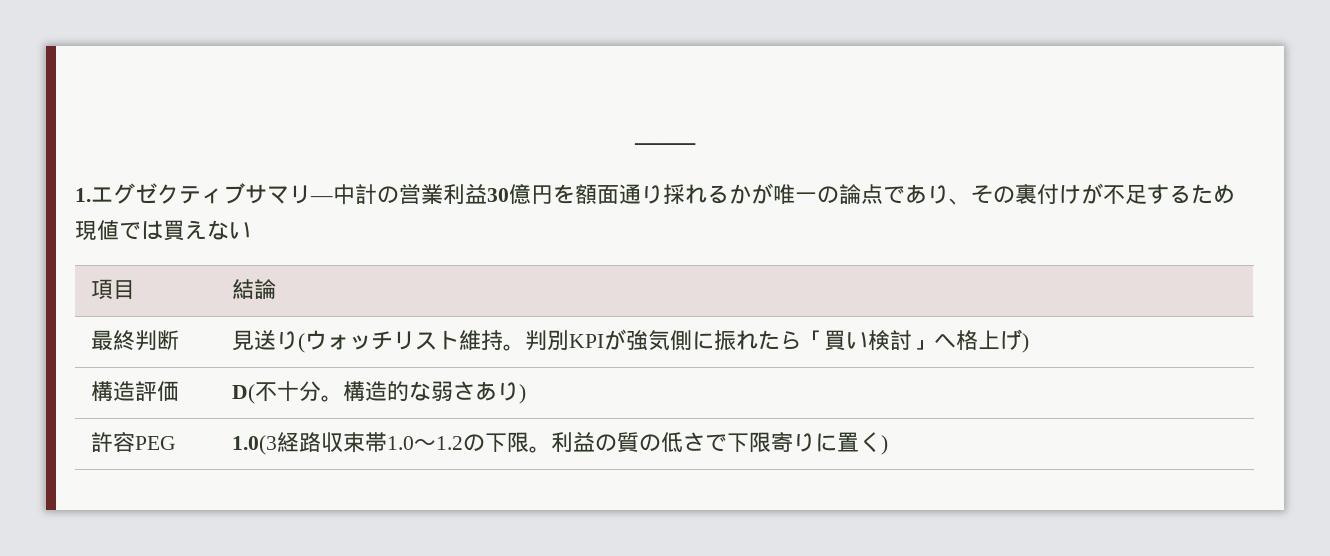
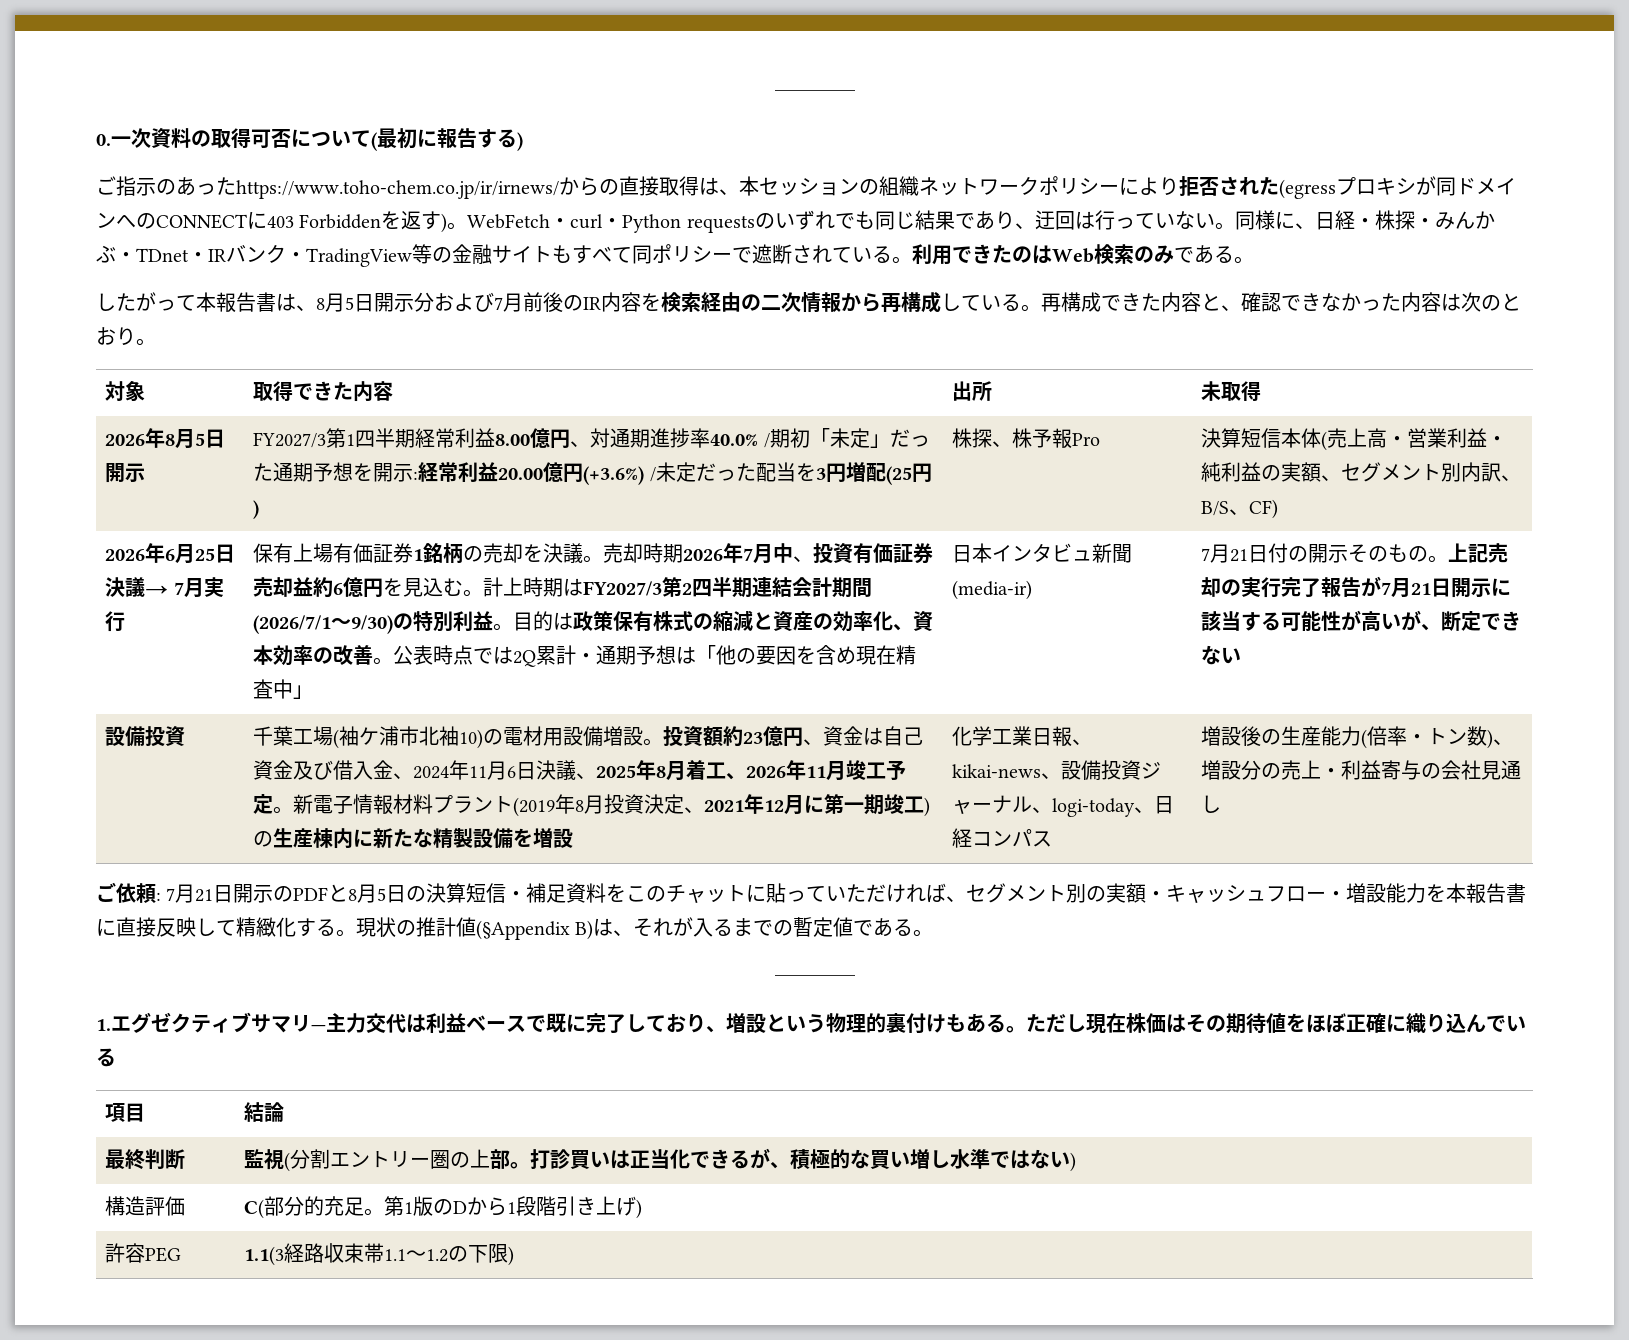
[634,143,696,151] ──── -> [774,90,855,98] [96,128,523,151] [96,176,1516,199] [96,210,1495,233] [96,244,1254,267] [96,291,1521,313] [96,327,156,346] [105,380,146,401] [253,381,394,402] [952,381,993,401] [1201,381,1262,401] [105,428,226,449] [105,463,146,483] [253,428,930,448] [253,462,932,485] [253,500,260,519] [952,428,1101,449] [1201,428,1508,451] [1201,462,1522,482] [1201,499,1279,519] [105,543,236,564] [105,577,224,598] [105,611,126,632] [253,543,934,564] [253,576,873,598] [253,610,934,634] [253,645,917,667] [253,679,314,699] [952,543,1133,563] [952,580,1033,600] [1201,543,1509,563] [1201,576,1512,598] [1201,610,1522,631] [1201,645,1242,665] [105,726,186,747] [253,726,924,749] [253,760,907,781] [253,794,931,817] [253,828,574,849] [952,726,1093,747] [952,760,1162,781] [952,795,1175,817] [952,828,1053,848] [1201,726,1514,749] [1201,760,1522,780] [1201,795,1222,813] [96,882,1527,904] [96,917,934,940] [774,975,855,983] ──── // 0.一次資料の取得可否について(最初に報告する) // ご指示のあったhttps://www.toho-chem.co.jp/ir/irnews/からの直接取得は、本セッションの組織ネットワークポリシーにより拒否された(egressプロキシが同ドメインへのCONNECTに403 Forbiddenを返す)。WebFetch・curl・Python requestsのいずれでも同じ結果であり、迂回は行っていない。同様に、日経・株探・みんかぶ・TDnet・IRバンク・TradingView等の金融サイトもすべて同ポリシーで遮断されている。利用できたのはWeb検索のみである。 // したがって本報告書は、8月5日開示分および7月前後のIR内容を検索経由の二次情報から再構成している。再構成できた内容と、確認できなかった内容は次のとおり。 // 対象 | 取得できた内容 | 出所 | 未取得 // 2026年8月5日開示 | FY2027/3第1四半期経常利益8.00億円、対通期進捗率40.0% /期初「未定」だった通期予想を開示:経常利益20.00億円(+3.6%) /未定だった配当を3円増配(25円) | 株探、株予報Pro | 決算短信本体(売上高・営業利益・純利益の実額、セグメント別内訳、B/S、CF) // 2026年6月25日決議→ 7月実行 | 保有上場有価証券1銘柄の売却を決議。売却時期2026年7月中、投資有価証券売却益約6億円を見込む。計上時期はFY2027/3第2四半期連結会計期間(2026/7/1〜9/30)の特別利益。目的は政策保有株式の縮減と資産の効率化、資本効率の改善。公表時点では2Q累計・通期予想は「他の要因を含め現在精査中」 | 日本インタビュ新聞(media-ir) | 7月21日付の開示そのもの。上記売却の実行完了報告が7月21日開示に該当する可能性が高いが、断定できない // 設備投資 | 千葉工場(袖ケ浦市北袖10)の電材用設備増設。投資額約23億円、資金は自己資金及び借入金、2024年11月6日決議、2025年8月着工、2026年11月竣工予定。新電子情報材料プラント(2019年8月投資決定、2021年12月に第一期竣工)の生産棟内に新たな精製設備を増設 | 化学工業日報、kikai-news、設備投資ジャーナル、logi-today、日経コンパス | 増設後の生産能力(倍率・トン数)、増設分の売上・利益寄与の会社見通し // ご依頼: 7月21日開示のPDFと8月5日の決算短信・補足資料をこのチャットに貼っていただければ、セグメント別の実額・キャッシュフロー・増設能力を本報告書に直接反映して精緻化する。現状の推計値(§Appendix B)は、それが入るまでの暫定値である。 // ────
[333,183,1235,205] [75,220,251,241] 中計の営業利益30億円を額面通り採れるかが唯一の論点であり、その裏付けが不足するため現値では買えない -> [326,1013,1526,1034] [96,1048,116,1067] 主力交代は利益ベースで既に完了しており、増設という物理的裏付けもある。ただし現在株価はその期待値をほぼ正確に織り込んでいる
[231,329,1029,353] [90,381,179,402] [231,381,519,404] 見送り(ウォッチリスト維持。判別KPIが強気側に振れたら「買い検討」へ格上げ) // 構造評価 | D(不十分。構造的な弱さあり -> [244,1148,1077,1172] [105,1196,186,1216] [244,1196,637,1219] 監視(分割エントリー圏の上部。打診買いは正当化できるが、積極的な買い増し水準ではない) // 構造評価 | C(部分的充足。第1版のDから1段階引き上げ
[231,435,277,455] 1.0(3 -> [244,1246,285,1266] 1.1(3
[386,436,414,450] 1.0 -> [384,1249,407,1261] 1.1
[528,431,881,453] 。利益の質の低さで下限寄りに置く -> (509, 1253) none

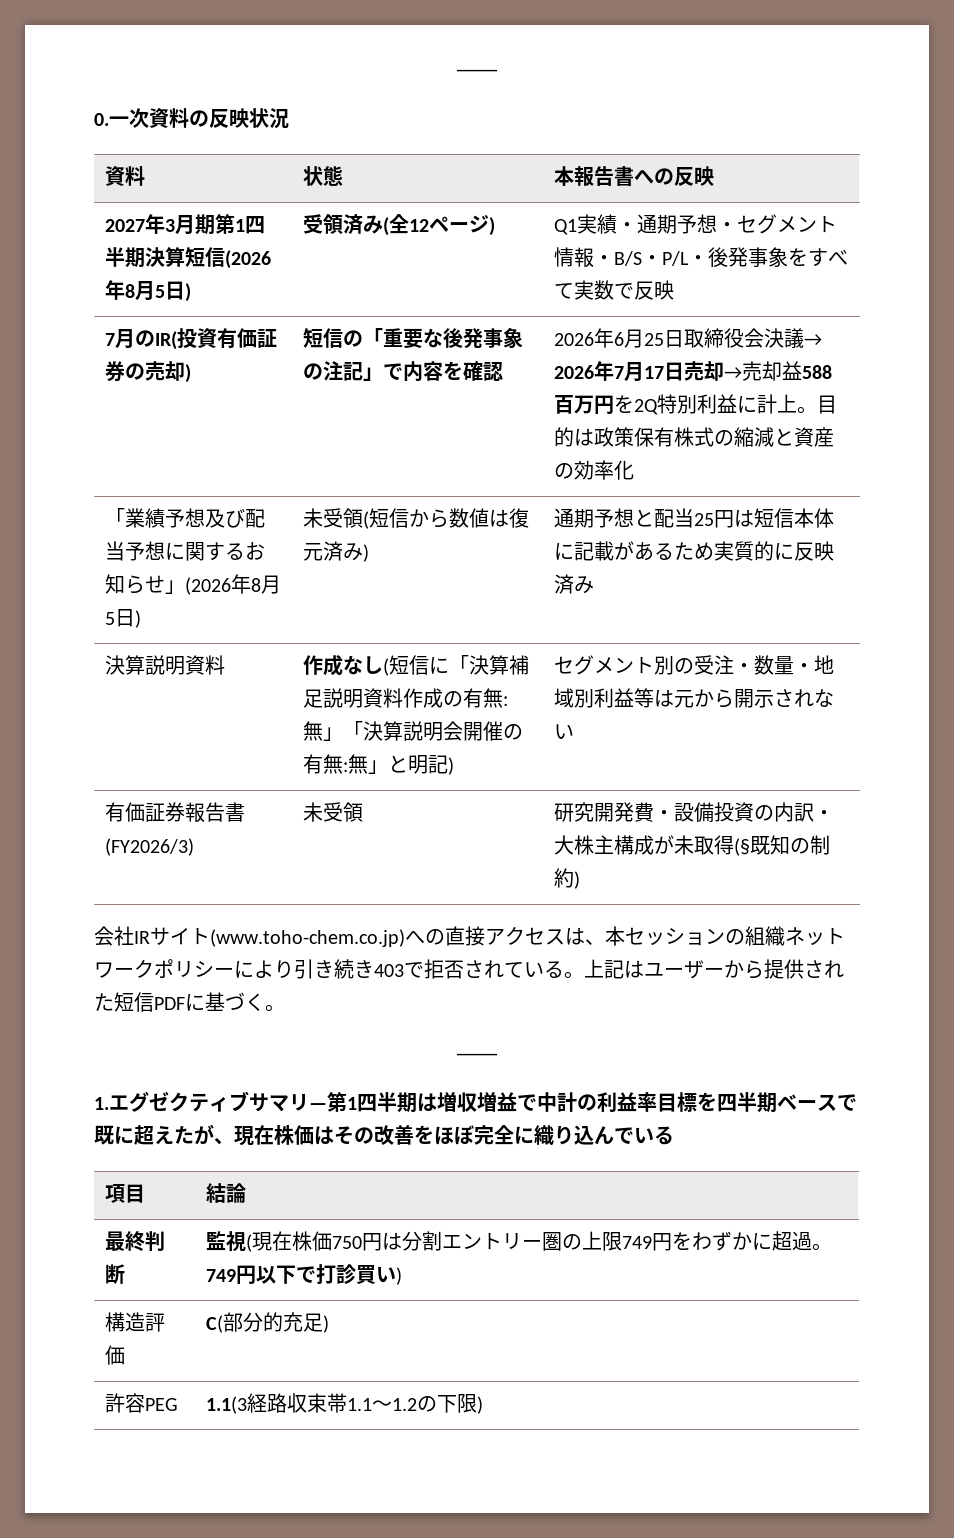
[211,128,523,151] [96,176,699,199] 取得可否について(最初に報告する) // ご指示のあったhttps://www.toho-chem.co.jp/ir/irnews/からの直接取得 -> [209,108,289,129] [105,166,146,186] [303,166,344,186] [554,166,715,187] [105,214,266,235] [105,247,272,269] [105,280,192,302] [303,214,496,236] [554,214,838,235] [554,247,849,268] [554,280,675,300] [105,328,278,350] [105,361,192,383] [303,327,524,349] [303,361,504,382] [554,328,823,348] [554,361,833,382] [554,394,838,415] [554,427,835,447] [554,460,635,480] [105,508,266,528] [105,541,266,561] [105,574,282,595] [105,609,142,628] [303,508,530,529] [303,541,370,562] [554,508,835,528] [554,541,835,561] [554,574,595,594] [105,655,226,675] [303,654,530,676] [303,688,509,708] [303,721,524,741] [303,754,455,775] [554,655,835,675] [554,688,835,708] [554,724,575,739] [105,802,246,823] [105,838,195,856] [303,802,364,822] [554,802,835,823] [554,835,831,856] [554,868,581,889] [94,926,565,947] 反映状況 // 資料 | 状態 | 本報告書への反映 // 2027年3月期第1四半期決算短信(2026年8月5日) | 受領済み(全12ページ) | Q1実績・通期予想・セグメント情報・B/S・P/L・後発事象をすべて実数で反映 // 7月のIR(投資有価証券の売却) | 短信の「重要な後発事象の注記」で内容を確認 | 2026年6月25日取締役会決議→ 2026年7月17日売却→売却益588百万円を2Q特別利益に計上。目的は政策保有株式の縮減と資産の効率化 // 「業績予想及び配当予想に関するお知らせ」(2026年8月5日) | 未受領(短信から数値は復元済み) | 通期予想と配当25円は短信本体に記載があるため実質的に反映済み // 決算説明資料 | 作成なし(短信に「決算補足説明資料作成の有無:無」「決算説明会開催の有無:無」と明記) | セグメント別の受注・数量・地域別利益等は元から開示されない // 有価証券報告書(FY2026/3) | 未受領 | 研究開発費・設備投資の内訳・大株主構成が未取得(§既知の制約) // 会社IRサイト(www.toho-chem.co.jp)への直接アクセス
[1179,176,1516,199] [96,210,1495,233] [96,244,1254,267] [96,291,1521,313] [96,327,156,346] [105,380,146,401] [253,381,394,402] [952,381,993,401] [1201,381,1262,401] [105,428,226,449] [105,463,146,483] [253,428,930,448] [253,462,932,485] [253,500,260,519] [952,428,1101,449] [1201,428,1508,451] [1201,462,1522,482] [1201,499,1279,519] [105,543,236,564] [105,577,224,598] [105,611,126,632] [253,543,934,564] [253,576,873,598] [253,610,934,634] [253,645,917,667] [253,679,314,699] [952,543,1133,563] [952,580,1033,600] [1201,543,1509,563] [1201,576,1512,598] [1201,610,1522,631] [1201,645,1242,665] [105,726,186,747] [253,726,924,749] [253,760,907,781] [253,794,931,817] [253,828,574,849] [952,726,1093,747] [952,760,1162,781] [952,795,1175,817] [952,828,1053,848] [1201,726,1514,749] [1201,760,1522,780] [1201,795,1222,813] [96,882,1527,904] [96,917,914,940] 拒否された(egressプロキシが同ドメインへのCONNECTに403 Forbiddenを返す)。WebFetch・curl・Python requestsのいずれでも同じ結果であり、迂回は行っていない。同様に、日経・株探・みんかぶ・TDnet・IRバンク・TradingView等の金融サイトもすべて同ポリシーで遮断されている。利用できたのはWeb検索のみである。 // したがって本報告書は、8月5日開示分および7月前後のIR内容を検索経由の二次情報から再構成している。再構成できた内容と、確認できなかった内容は次のとおり。 // 対象 | 取得できた内容 | 出所 | 未取得 // 2026年8月5日開示 | FY2027/3第1四半期経常利益8.00億円、対通期進捗率40.0% /期初「未定」だった通期予想を開示:経常利益20.00億円(+3.6%) /未定だった配当を3円増配(25円) | 株探、株予報Pro | 決算短信本体(売上高・営業利益・純利益の実額、セグメント別内訳、B/S、CF) // 2026年6月25日決議→ 7月実行 | 保有上場有価証券1銘柄の売却を決議。売却時期2026年7月中、投資有価証券売却益約6億円を見込む。計上時期はFY2027/3第2四半期連結会計期間(2026/7/1〜9/30)の特別利益。目的は政策保有株式の縮減と資産の効率化、資本効率の改善。公表時点では2Q累計・通期予想は「他の要因を含め現在精査中」 | 日本インタビュ新聞(media-ir) | 7月21日付の開示そのもの。上記売却の実行完了報告が7月21日開示に該当する可能性が高いが、断定できない // 設備投資 | 千葉工場(袖ケ浦市北袖10)の電材用設備増設。投資額約23億円、資金は自己資金及び借入金、2024年11月6日決議、2025年8月着工、2026年11月竣工予定。新電子情報材料プラント(2019年8月投資決定、2021年12月に第一期竣工)の生産棟内に新たな精製設備を増設 | 化学工業日報、kikai-news、設備投資ジャーナル、logi-today、日経コンパス | 増設後の生産能力(倍率・トン数)、増設分の売上・利益寄与の会社見通し // ご依頼: 7月21日開示のPDFと8月5日の決算短信・補足資料をこのチャットに貼っていただければ、セグメント別の実額・キャッシュフロー・増設能力を本報告書に直接反映して精緻化する。現状の推計値(§Appendix B)は、それが入るまでの暫定値である -> [294,959,844,979] [94,992,265,1012] 引き続き403で拒否されている。上記はユーザーから提供された短信PDFに基づく
[326,1013,1386,1034] 主力交代は利益ベースで既に完了しており、増設という物理的裏付けもある。ただし現在株価はその期待値をほぼ正確 -> [327,1092,857,1113] [94,1124,514,1146] 第1四半期は増収増益で中計の利益率目標を四半期ベースで既に超えたが、現在株価はその改善をほぼ完全
(291, 1162) none -> [252,1231,403,1251] 現在株価750円は
[490,1148,1051,1169] 部。打診買いは正当化できるが、積極的な買い増し水準ではな -> [602,1231,833,1251] [206,1264,377,1284] 限749円をわずかに超過。749円以下で打診買
[364,1196,637,1216] 。第1版のDから1段階引き上げ -> (324, 1322) none

